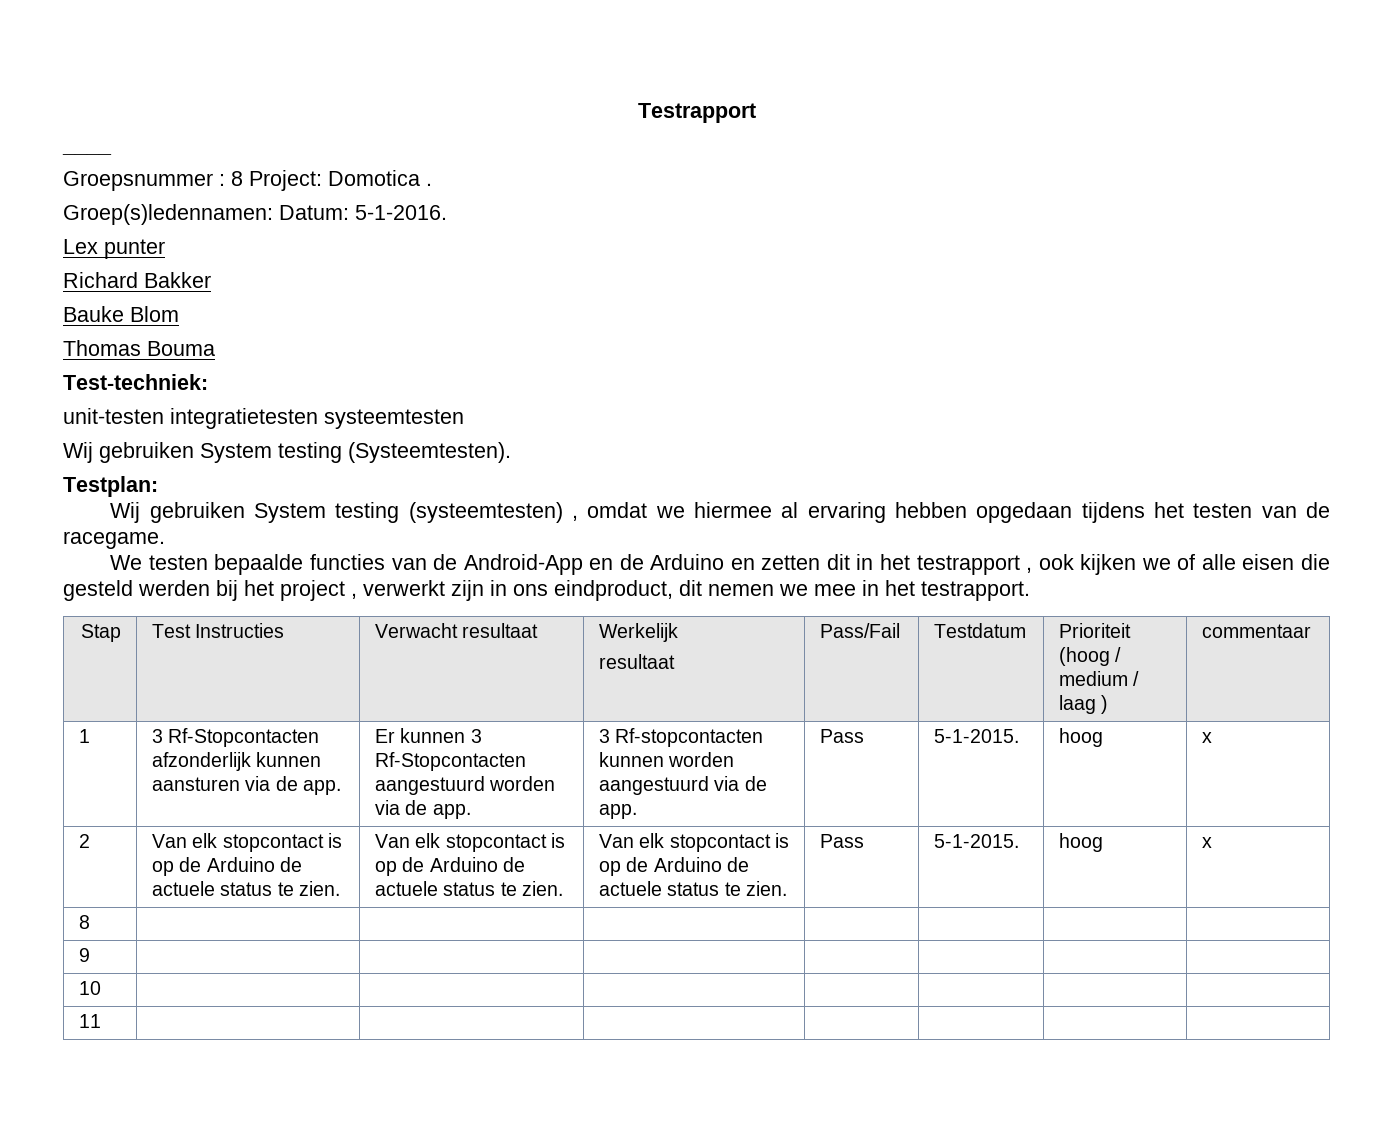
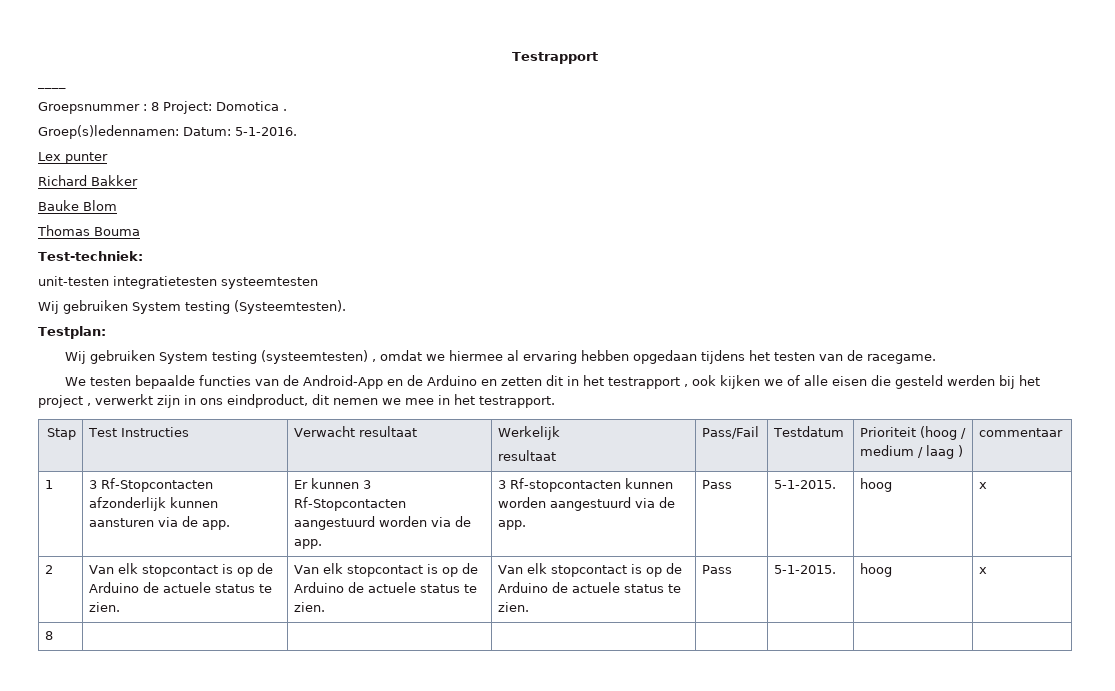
[79,948,91,962] [79,981,102,995] [79,1014,102,1028] // 9 | | | | | | | // 10 | | | | | | | // 11 | | | | | | | -> (54, 635) none

